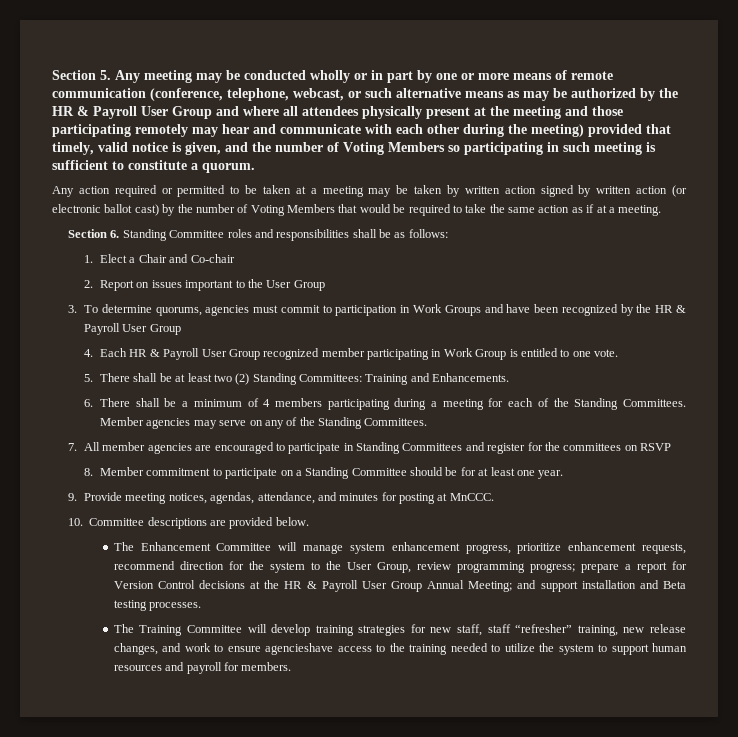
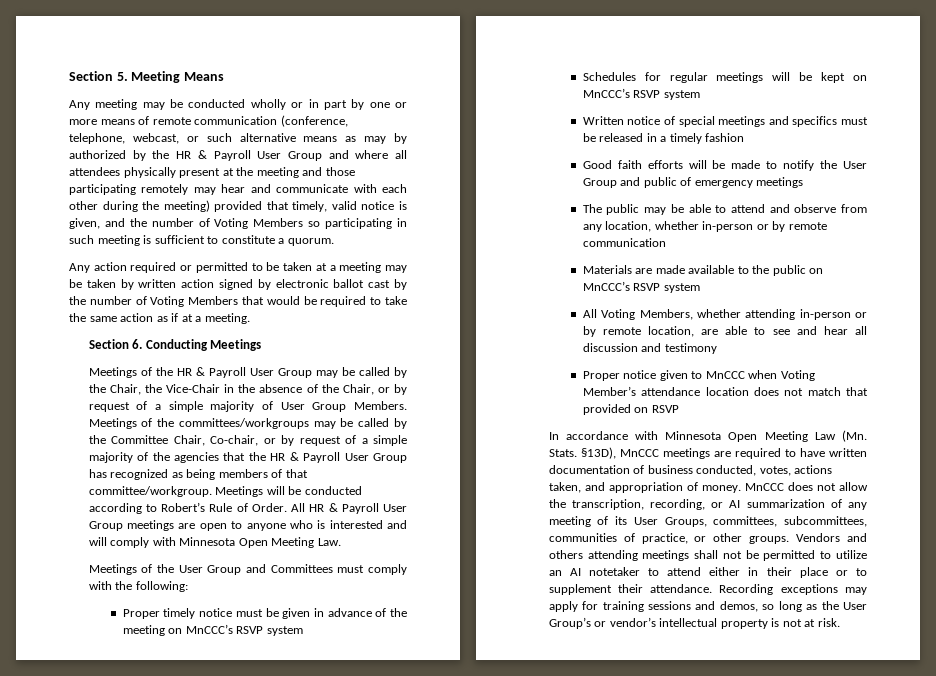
(111, 75) none -> [131,71,224,83] Meeting Means //
[553,88,567,98] be -> [394,133,407,144] by
[596,185,687,197] written action (or -> (271, 284) none
[134,204,159,216] cast) -> [368,280,391,288] cast
[122,229,448,241] [84,254,235,263] [84,279,325,291] [68,304,686,316] [84,323,181,335] [84,348,619,360] [84,373,510,385] [84,398,687,410] [100,417,428,429] [68,442,672,454] [84,467,564,479] [68,492,494,504] [68,517,309,529] [113,542,686,554] [113,561,687,573] [113,580,686,592] [113,600,202,611] [113,624,687,636] [113,643,687,655] [113,662,292,674] Standing Committee roles and responsibilities shall be as follows: // 1. Elect a Chair and Co-chair // 2. Report on issues important to the User Group // 3. To determine quorums, agencies must commit to participation in Work Groups and have been recognized by the HR & Payroll User Group // 4. Each HR & Payroll User Group recognized member participating in Work Group is entitled to one vote. // 5. There shall be at least two (2) Standing Committees: Training and Enhancements. // 6. There shall be a minimum of 4 members participating during a meeting for each of the Standing Committees. Member agencies may serve on any of the Standing Committees. // 7. All member agencies are encouraged to participate in Standing Committees and register for the committees on RSVP // 8. Member commitment to participate on a Standing Committee should be for at least one year. // 9. Provide meeting notices, agendas, attendance, and minutes for posting at MnCCC. // 10. Committee descriptions are provided below. // The Enhancement Committee will manage system enhancement progress, prioritize enhancement requests, recommend direction for the system to the User Group, review programming progress; prepare a report for Version Control decisions at the HR & Payroll User Group Annual Meeting; and support installation and Beta testing processes. // The Training Committee will develop training strategies for new staff, staff “refresher” training, new release changes, and work to ensure agencieshave access to the training needed to utilize the system to support human resources and payroll for members. -> [145,339,262,351] [88,367,407,378] [88,384,407,395] [88,401,407,412] [88,418,408,429] [88,435,408,446] [88,452,408,463] [88,469,308,480] [88,486,362,497] [88,502,408,514] [88,520,407,531] [88,537,341,548] [88,564,407,575] [88,581,188,592] [122,608,408,619] [122,624,303,636] [582,72,867,83] [582,88,700,100] [582,116,868,127] [582,133,745,144] [582,160,867,171] [582,177,804,188] [582,204,867,215] [582,221,827,232] [582,238,666,247] [582,265,824,276] [582,281,700,293] [582,309,867,320] [582,326,867,337] [582,343,717,354] [582,370,815,381] [582,386,868,396] [582,404,679,415] [548,430,867,442] [548,447,867,459] [548,465,833,476] [548,482,868,493] [548,499,867,510] [548,516,867,527] [548,533,867,544] [548,550,867,561] [548,567,867,578] [548,584,867,595] [548,601,868,612] [548,617,840,629] Conducting Meetings // Meetings of the HR & Payroll User Group may be called by the Chair, the Vice-Chair in the absence of the Chair, or by request of a simple majority of User Group Members. Meetings of the committees/workgroups may be called by the Committee Chair, Co-chair, or by request of a simple majority of the agencies that the HR & Payroll User Group has recognized as being members of that committee/workgroup. Meetings will be conducted according to Robert’s Rule of Order. All HR & Payroll User Group meetings are open to anyone who is interested and will comply with Minnesota Open Meeting Law. // Meetings of the User Group and Committees must comply with the following: // Proper timely notice must be given in advance of the meeting on MnCCC’s RSVP system // Schedules for regular meetings will be kept on MnCCC’s RSVP system // Written notice of special meetings and specifics must be released in a timely fashion // Good faith efforts will be made to notify the User Group and public of emergency meetings // The public may be able to attend and observe from any location, whether in-person or by remote communication // Materials are made available to the public on MnCCC’s RSVP system // All Voting Members, whether attending in-person or by remote location, are able to see and hear all discussion and testimony // Proper notice given to MnCCC when Voting Member’s attendance location does not match that provided on RSVP // In accordance with Minnesota Open Meeting Law (Mn. Stats. §13D), MnCCC meetings are required to have written documentation of business conducted, votes, actions taken, and appropriation of money. MnCCC does not allow the transcription, recording, or AI summarization of any meeting of its User Groups, committees, subcommittees, communities of practice, or other groups. Vendors and others attending meetings shall not be permitted to utilize an AI notetaker to attend either in their place or to supplement their attendance. Recording exceptions may apply for training sessions and demos, so long as the User Group’s or vendor’s intellectual property is not at risk.

